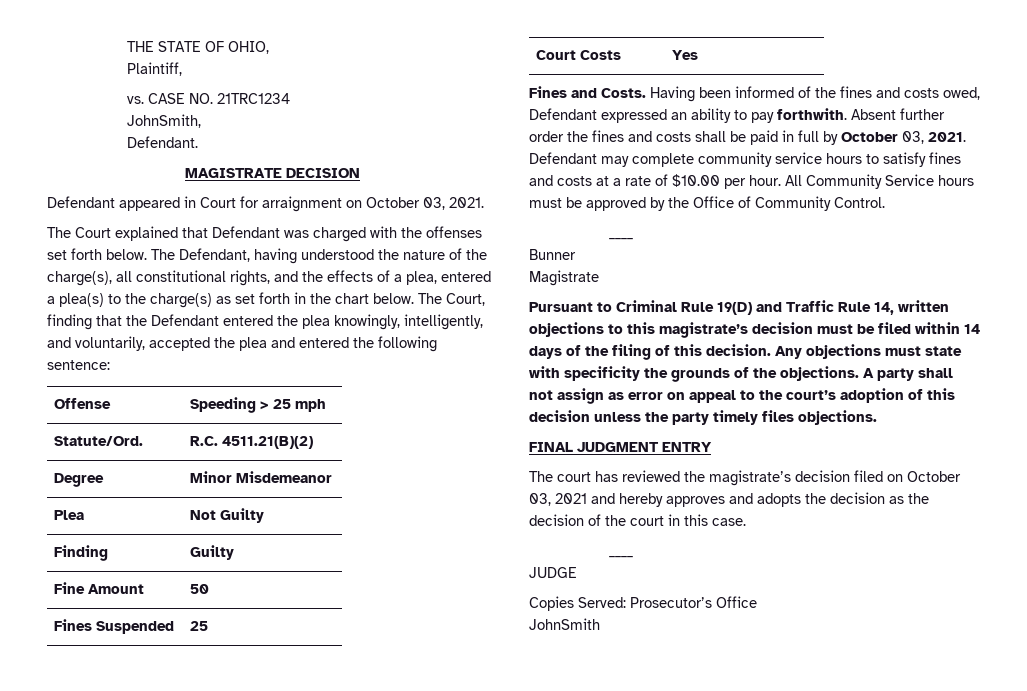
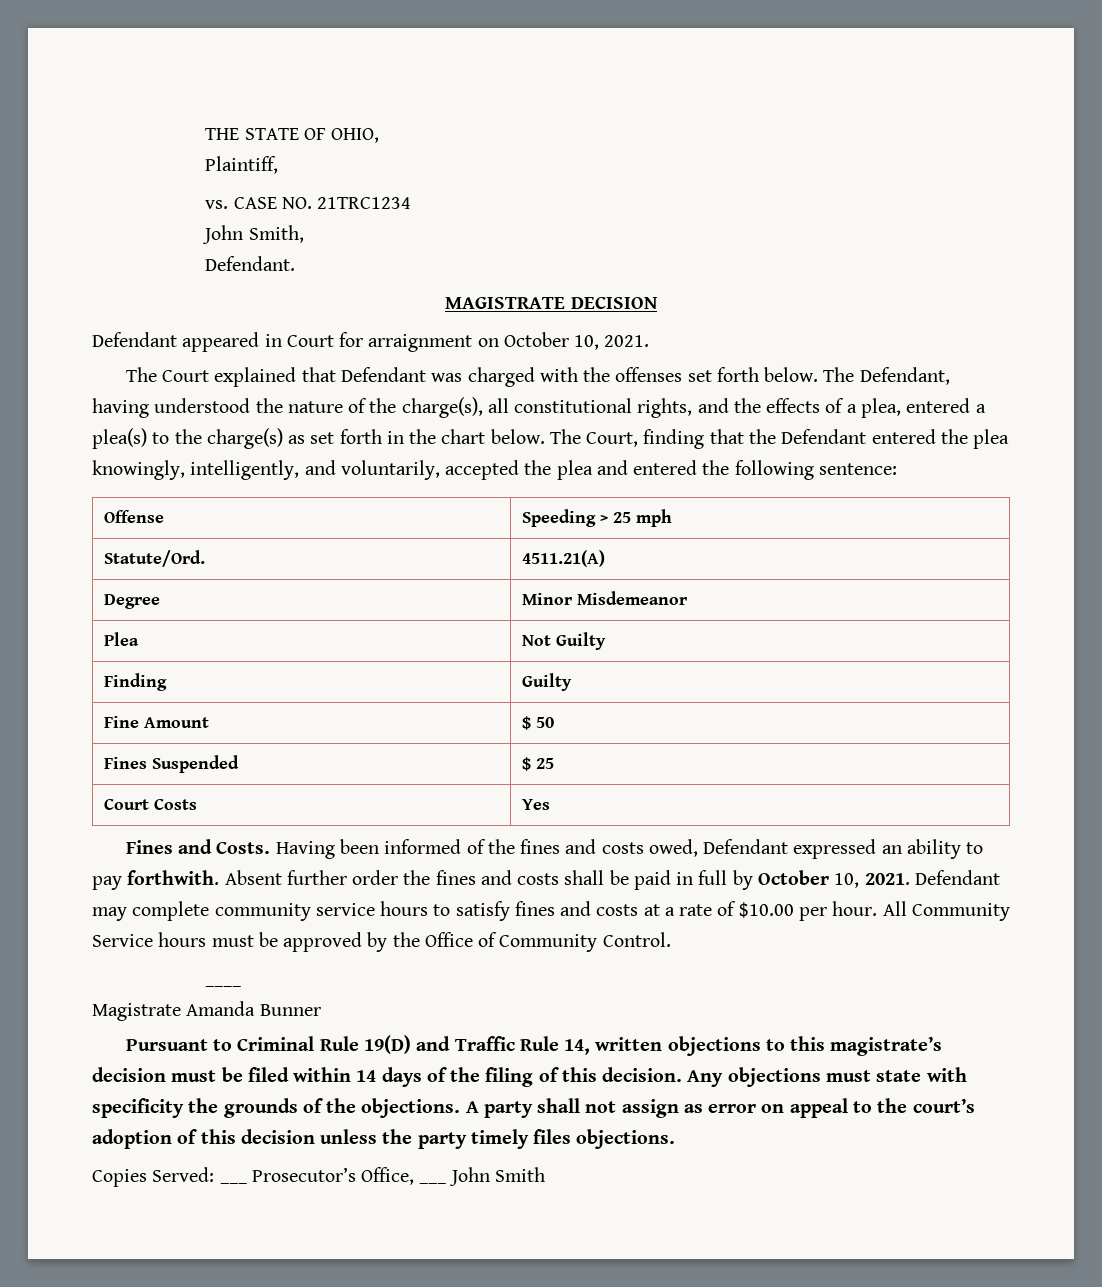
[126,114,201,128] JohnSmith, -> [202,225,304,244] John Smith,
[423,197,445,210] 03, -> [574,335,600,350] 10,
[190,436,314,449] R.C. 4511.21(B)(2) -> [522,550,606,567] 4511.21(A)
(145, 589) none -> [522,716,532,730] $
(175, 627) none -> [522,757,532,771] $
[902,131,924,144] 03, -> [834,873,860,888] 10,
(633, 239) none -> [92,1001,256,1021] Magistrate Amanda
[529,270,599,286] // Magistrate -> (321, 1010) none
[529,442,712,452] [529,470,961,486] [529,492,929,507] [529,514,746,526] [608,556,633,558] [529,567,577,578] [529,596,757,611] [529,618,600,630] FINAL JUDGMENT ENTRY // The court has reviewed the magistrate’s decision filed on October 03, 2021 and hereby approves and adopts the decision as the decision of the court in this case. // ____ // JUDGE // Copies Served: Prosecutor’s Office // JohnSmith -> [92,1167,215,1187] [219,1182,247,1184] [251,1167,545,1186] Copies Served: ___ Prosecutor’s Office, ___ John Smith

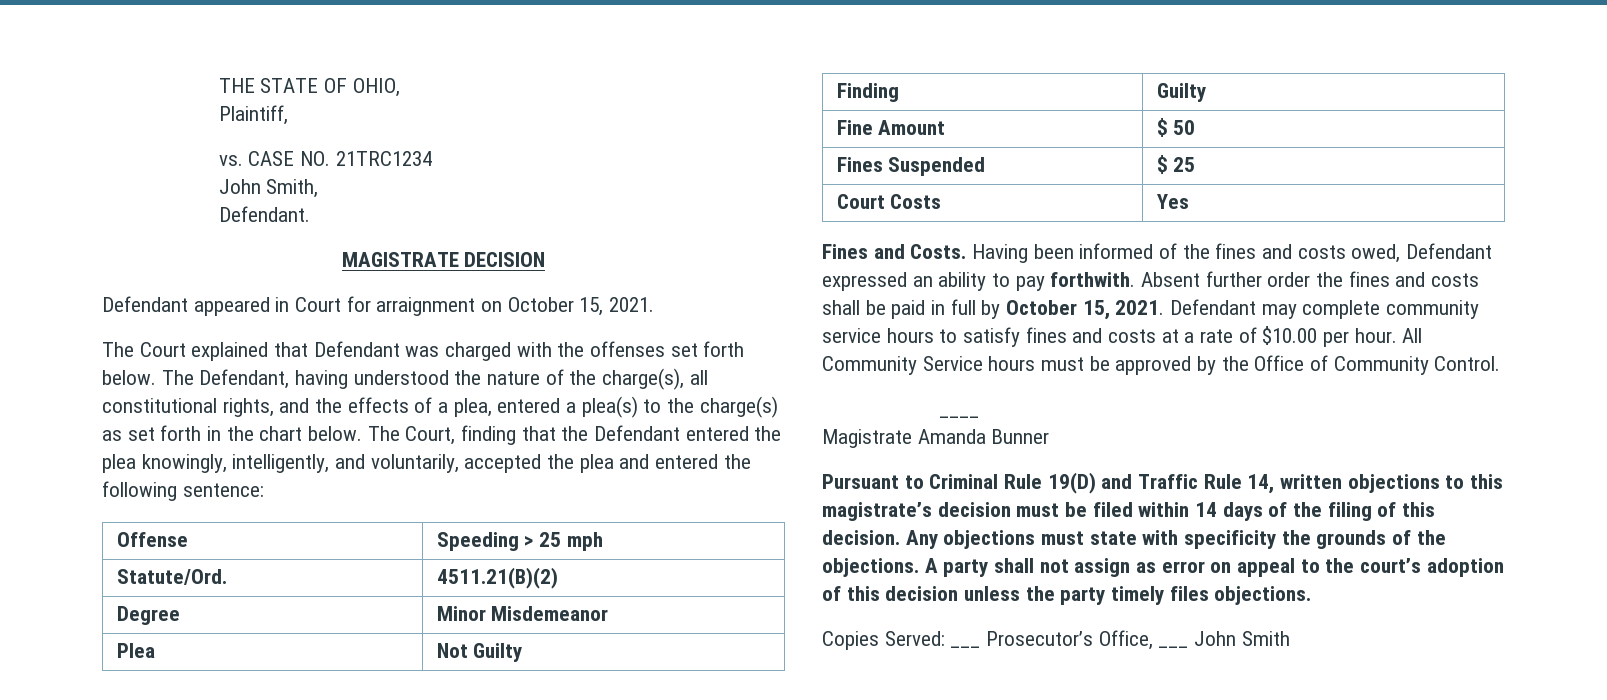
[574,335,600,350] 10, -> [579,297,604,316] 15,
[522,550,606,567] 4511.21(A) -> [436,567,558,589] 4511.21(B)(2)
[834,873,860,888] 10, -> [1082,300,1110,320] 15,

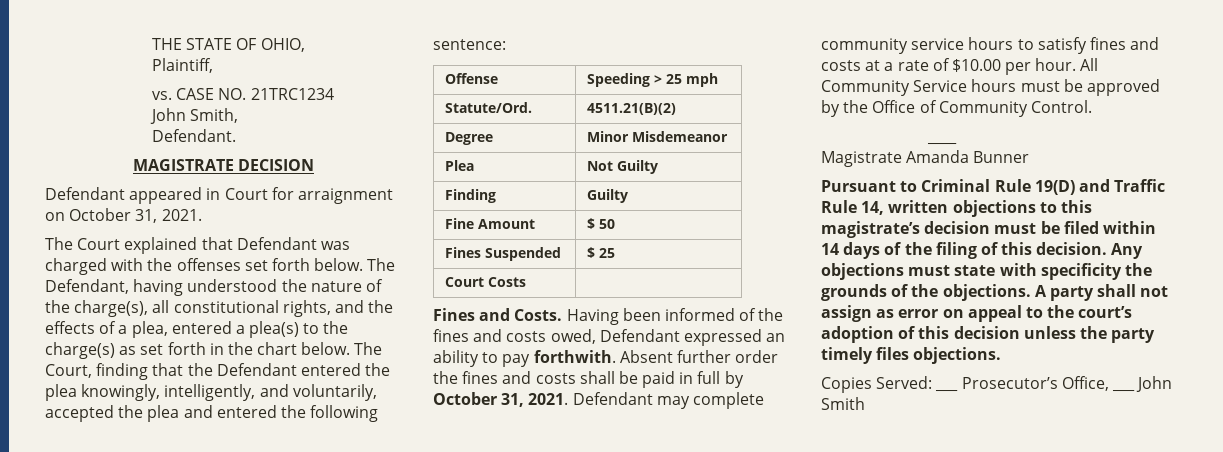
[579,297,604,316] 15, -> [135,209,158,223] 31,
[1156,194,1189,209] Yes -> (527, 282) none
[1082,300,1110,320] 15, -> [501,393,525,407] 31,

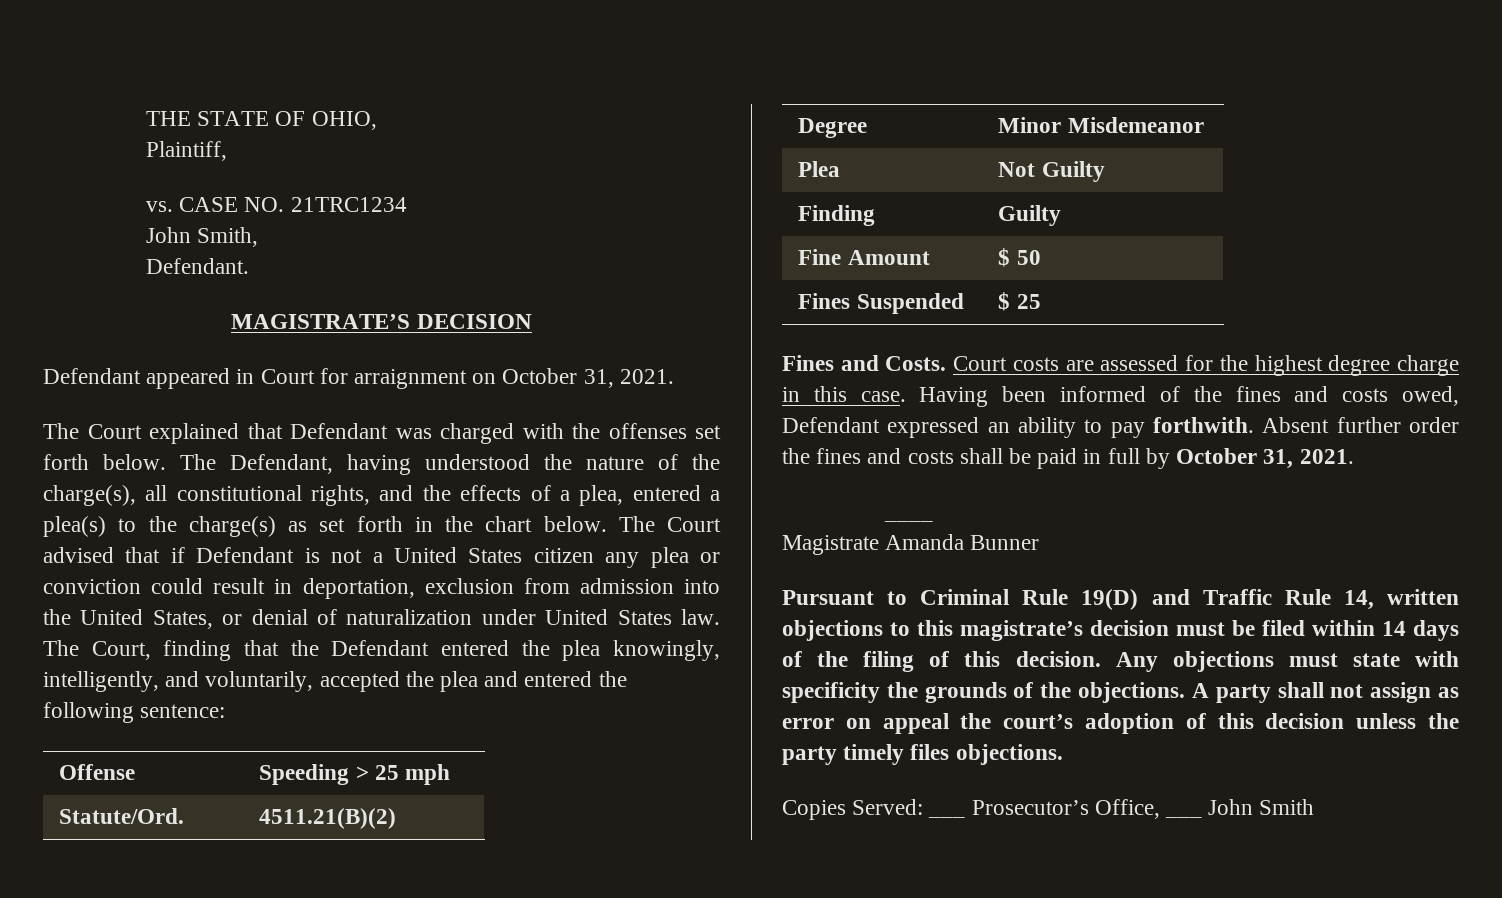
[132,159,234,171] MAGISTRATE -> [231,314,411,329] MAGISTRATE’S
(383, 348) none -> [667,517,721,532] [43,547,720,568] [43,578,720,599] [43,609,720,629] [43,640,79,656] Court advised that if Defendant is not a United States citizen any plea or conviction could result in deportation, exclusion from admission into the United States, or denial of naturalization under United States law. The
[445,277,527,287] // Court Costs | -> (1041, 301) none
(563, 315) none -> [953,355,1459,376] [782,386,906,402] Court costs are assessed for the highest degree charge in this case.
[572,392,764,409] [821,37,1160,54] [821,58,1099,75] [821,79,1160,96] [821,100,1092,117] Defendant may complete community service hours to satisfy fines and costs at a rate of $10.00 per hour. All Community Service hours must be approved by the Office of Community Control. -> (1354, 456) none
[1025,307,1043,318] to -> (949, 723) none

